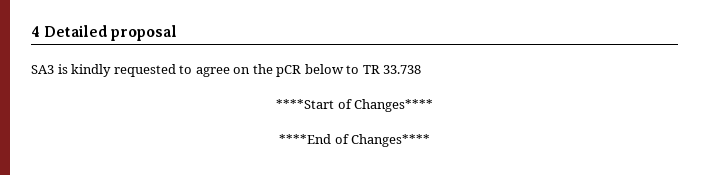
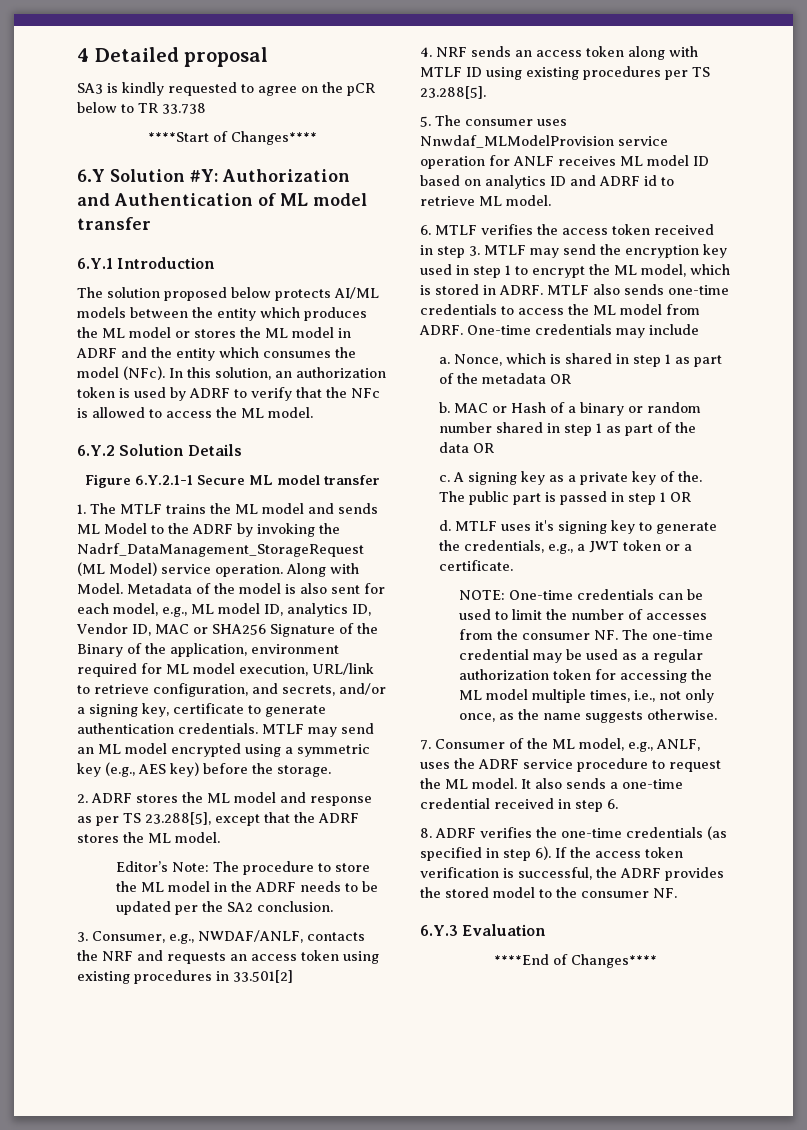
(434, 105) none -> [77,169,350,182] [77,193,367,206] [77,217,151,230] [77,257,216,269] [77,287,379,301] [77,307,367,321] [77,327,351,338] [76,347,356,361] [77,366,386,380] [77,387,380,401] [77,407,313,418] [77,444,242,456] [84,474,380,488] [77,503,378,514] [77,523,340,537] [77,543,364,557] [77,562,359,577] [77,583,385,594] [77,603,371,617] [76,623,378,637] [77,643,339,657] [77,663,374,677] [77,683,386,697] [77,703,326,717] [77,723,374,737] [77,743,370,757] [77,762,331,777] [77,792,372,806] [77,812,359,826] [77,832,220,843] [115,861,370,875] [115,881,378,892] [115,901,333,915] [77,930,365,944] [77,950,379,964] [77,970,293,984] [420,46,698,60] [420,66,710,80] [420,86,486,99] [420,115,567,127] [420,135,668,148] [420,155,709,169] [420,175,674,189] [420,195,551,206] [420,224,714,235] [420,244,727,258] [420,264,730,278] [420,284,729,295] [420,304,700,315] [419,324,699,338] [439,353,723,367] [439,373,572,384] [439,402,702,416] [439,422,697,436] [439,442,495,453] [439,471,703,485] [439,491,692,505] [439,520,718,534] [439,540,693,554] [439,560,514,571] [458,589,703,600] [458,609,707,620] [458,629,713,640] [458,649,703,663] [458,669,712,683] [458,689,714,703] [458,709,717,723] [420,738,700,752] [420,758,721,772] [420,778,683,789] [420,798,618,812] [420,826,727,840] [420,846,683,861] [420,867,724,881] [420,887,677,898] [420,924,547,936] // 6.Y Solution #Y: Authorization and Authentication of ML model transfer // 6.Y.1 Introduction // The solution proposed below protects AI/ML models between the entity which produces the ML model or stores the ML model in ADRF and the entity which consumes the model (NFc). In this solution, an authorization token is used by ADRF to verify that the NFc is allowed to access the ML model. // 6.Y.2 Solution Details // Figure 6.Y.2.1-1 Secure ML model transfer // 1. The MTLF trains the ML model and sends ML Model to the ADRF by invoking the Nadrf_DataManagement_StorageRequest (ML Model) service operation. Along with Model. Metadata of the model is also sent for each model, e.g., ML model ID, analytics ID, Vendor ID, MAC or SHA256 Signature of the Binary of the application, environment required for ML model execution, URL/link to retrieve configuration, and secrets, and/or a signing key, certificate to generate authentication credentials. MTLF may send an ML model encrypted using a symmetric key (e.g., AES key) before the storage. // 2. ADRF stores the ML model and response as per TS 23.288[5], except that the ADRF stores the ML model. // Editor’s Note: The procedure to store the ML model in the ADRF needs to be updated per the SA2 conclusion. // 3. Consumer, e.g., NWDAF/ANLF, contacts the NRF and requests an access token using existing procedures in 33.501[2] // 4. NRF sends an access token along with MTLF ID using existing procedures per TS 23.288[5]. // 5. The consumer uses Nnwdaf_MLModelProvision service operation for ANLF receives ML model ID based on analytics ID and ADRF id to retrieve ML model. // 6. MTLF verifies the access token received in step 3. MTLF may send the encryption key used in step 1 to encrypt the ML model, which is stored in ADRF. MTLF also sends one-time credentials to access the ML model from ADRF. One-time credentials may include // a. Nonce, which is shared in step 1 as part of the metadata OR // b. MAC or Hash of a binary or random number shared in step 1 as part of the data OR // c. A signing key as a private key of the. The public part is passed in step 1 OR // d. MTLF uses it's signing key to generate the credentials, e.g., a JWT token or a certificate. // NOTE: One-time credentials can be used to limit the number of accesses from the consumer NF. The one-time credential may be used as a regular authorization token for accessing the ML model multiple times, i.e., not only once, as the name suggests otherwise. // 7. Consumer of the ML model, e.g., ANLF, uses the ADRF service procedure to request the ML model. It also sends a one-time credential received in step 6. // 8. ADRF verifies the one-time credentials (as specified in step 6). If the access token verification is successful, the ADRF provides the stored model to the consumer NF. // 6.Y.3 Evaluation

